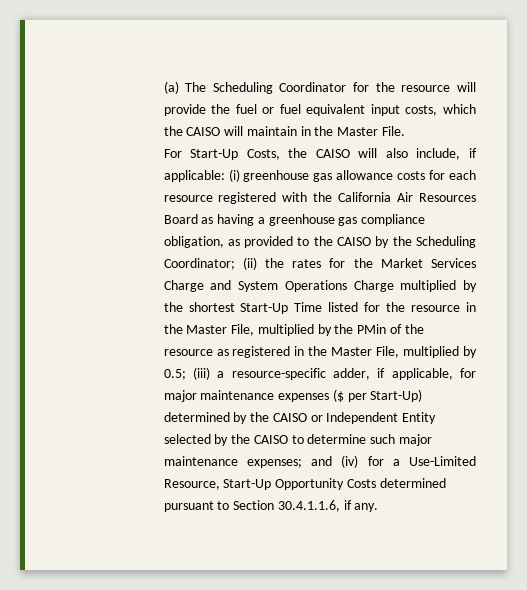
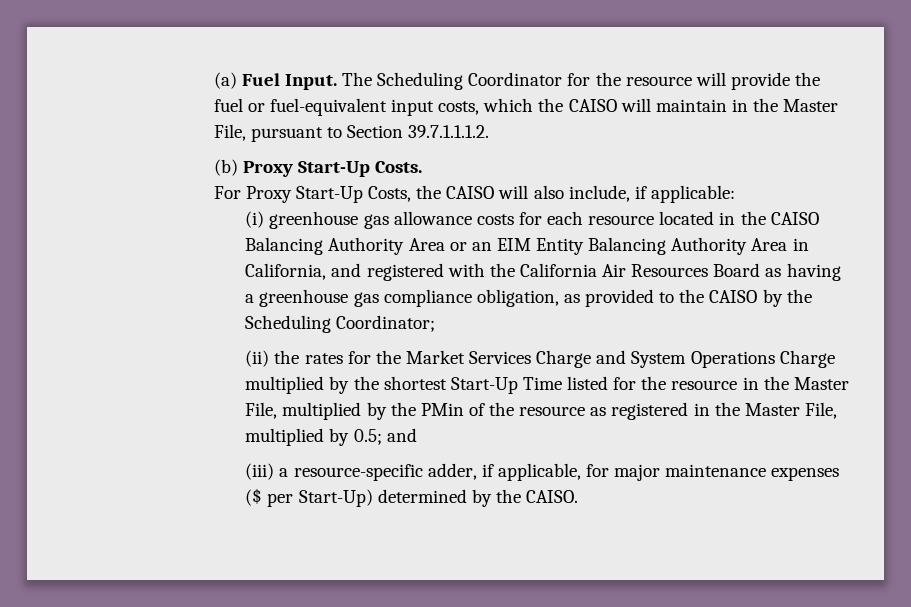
(179, 87) none -> [241,73,337,90] Fuel Input.
[279,104,366,116] fuel equivalent -> [269,98,387,116] fuel-equivalent
[382,126,406,136] File. -> [213,124,490,142] [213,159,423,177] File, pursuant to Section 39.7.1.1.1.2. // (b) Proxy Start-Up Costs.
(182, 153) none -> [245,186,292,203] Proxy
(225, 176) none -> (735, 194) //
(213, 198) none -> [659,211,819,225] [245,237,809,255] [245,263,362,280] located in the CAISO Balancing Authority Area or an EIM Entity Balancing Authority Area in California, and
(235, 264) none -> (436, 323) //
(186, 374) none -> [386,428,417,442] and //
[272,412,437,424] [163,434,433,446] [163,455,476,468] [163,478,446,490] [163,500,379,512] CAISO or Independent Entity selected by the CAISO to determine such major maintenance expenses; and (iv) for a Use-Limited Resource, Start-Up Opportunity Costs determined pursuant to Section 30.4.1.1.6, if any. -> [526,490,579,503] CAISO.

